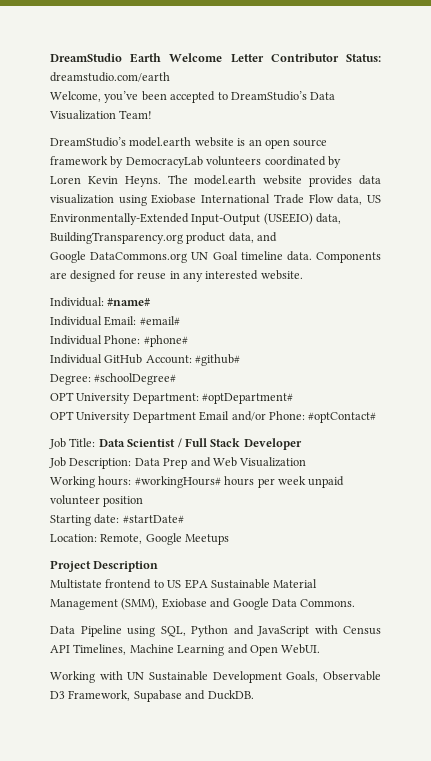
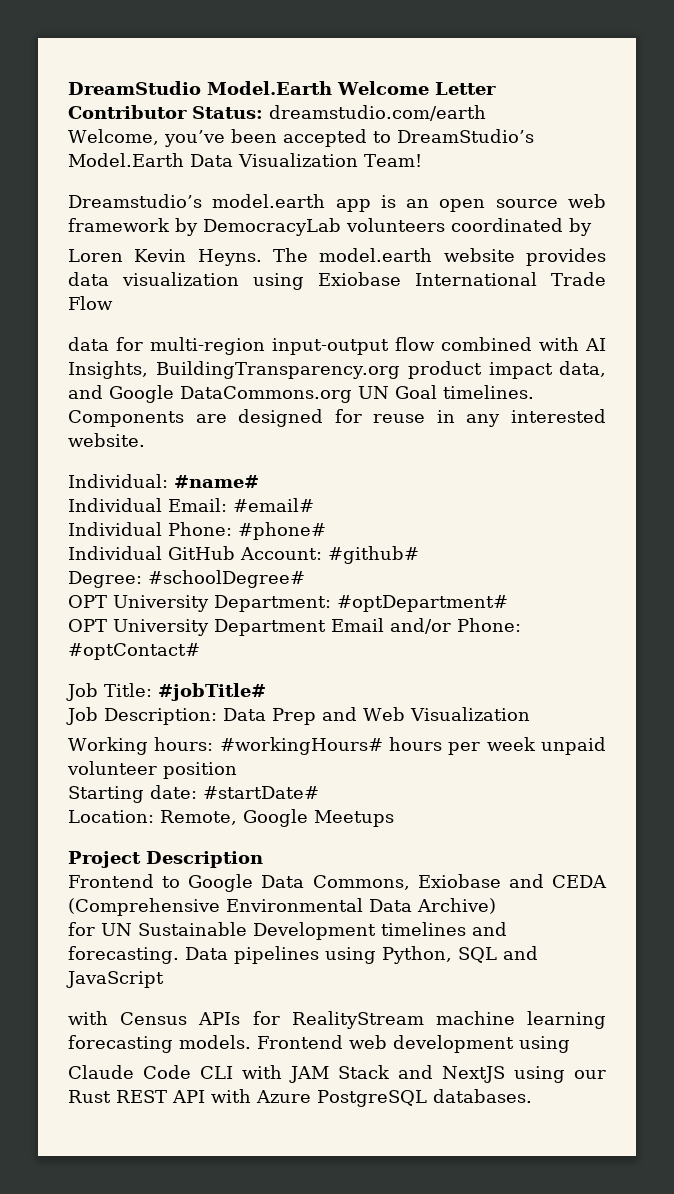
[130,53,162,63] Earth -> [207,81,332,95] Model.Earth
(307, 96) none -> [68,153,184,167] Model.Earth
[50,137,234,147] DreamStudio’s model.earth website -> [68,194,371,212] Dreamstudio’s model.earth app
(328, 143) none -> [568,194,606,208] web
[337,194,381,205] [50,213,342,225] data, US Environmentally-Extended Input-Output (USEEIO) data, -> [68,337,606,355] [68,361,148,379] // data for multi-region input-output flow combined with AI Insights,
(226, 238) none -> [488,362,553,379] impact
(278, 237) // -> (103, 392) none
[240,251,312,261] timeline data. -> [443,385,534,399] timelines.
[98,438,302,450] Data Scientist / Full Stack Developer -> [158,683,266,701] #jobTitle#
[50,579,318,589] [50,598,356,610] [50,625,381,637] [50,644,321,656] [50,671,381,683] [50,690,254,702] Multistate frontend to US EPA Sustainable Material Management (SMM), Exiobase and Google Data Commons. // Data Pipeline using SQL, Python and JavaScript with Census API Timelines, Machine Learning and Open WebUI. // Working with UN Sustainable Development Goals, Observable D3 Framework, Supabase and DuckDB. -> [68,874,607,892] [68,898,496,916] [68,922,507,940] [68,946,538,964] [66,971,164,988] [68,1011,606,1029] [68,1035,570,1053] [68,1065,606,1083] [68,1089,532,1107] Frontend to Google Data Commons, Exiobase and CEDA (Comprehensive Environmental Data Archive) // for UN Sustainable Development timelines and forecasting. Data pipelines using Python, SQL and JavaScript // with Census APIs for RealityStream machine learning forecasting models. Frontend web development using // Claude Code CLI with JAM Stack and NextJS using our Rust REST API with Azure PostgreSQL databases.

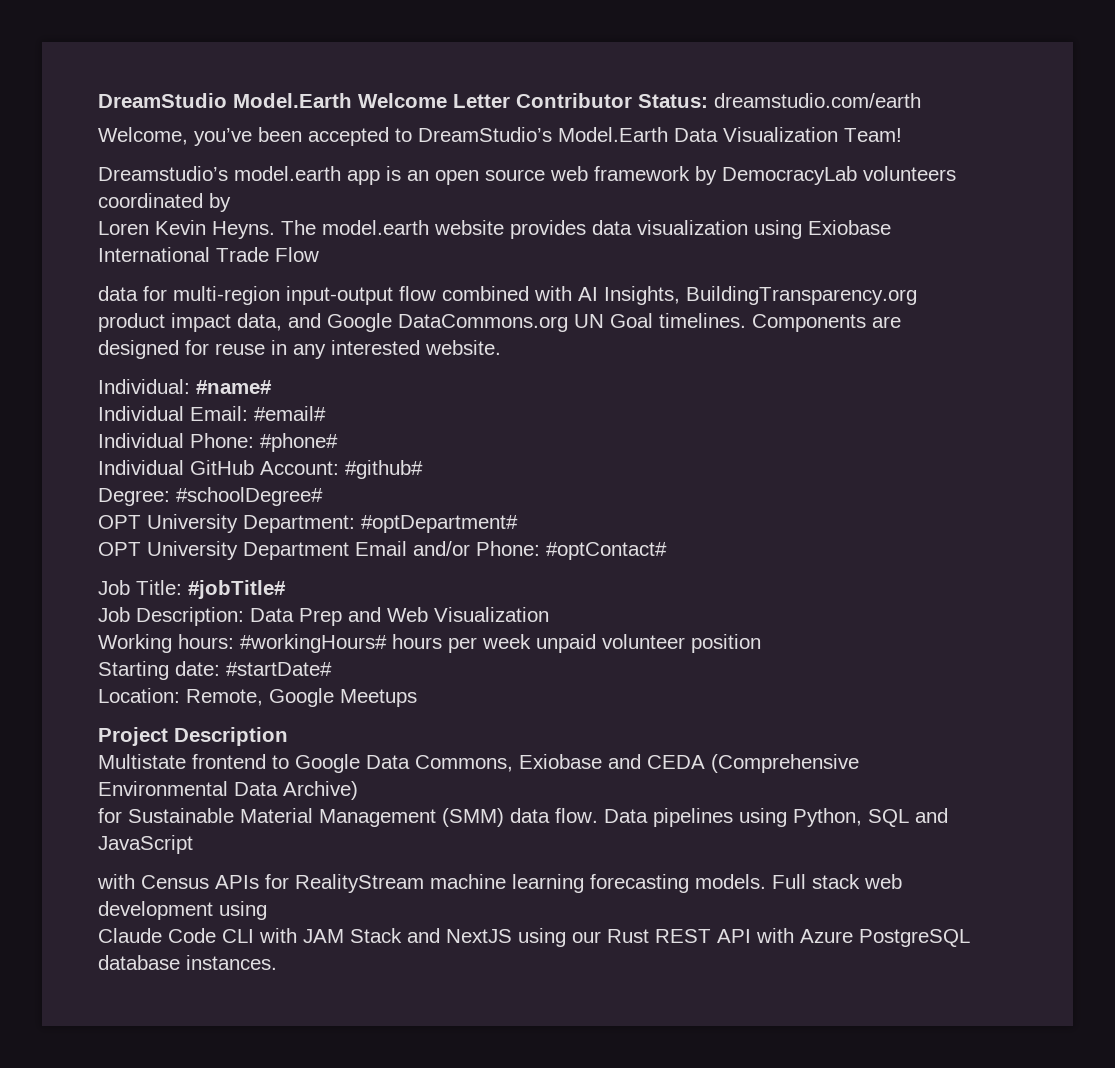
[68,874,154,888] Frontend -> [98,754,266,769] Multistate frontend
[101,922,507,940] [68,946,179,964] UN Sustainable Development timelines and forecasting. -> [128,808,598,827] Sustainable Material Management (SMM) data flow.
[257,1035,343,1049] Frontend -> [772,874,860,889] Full stack
[432,1089,532,1103] databases. -> [98,955,277,970] database instances.

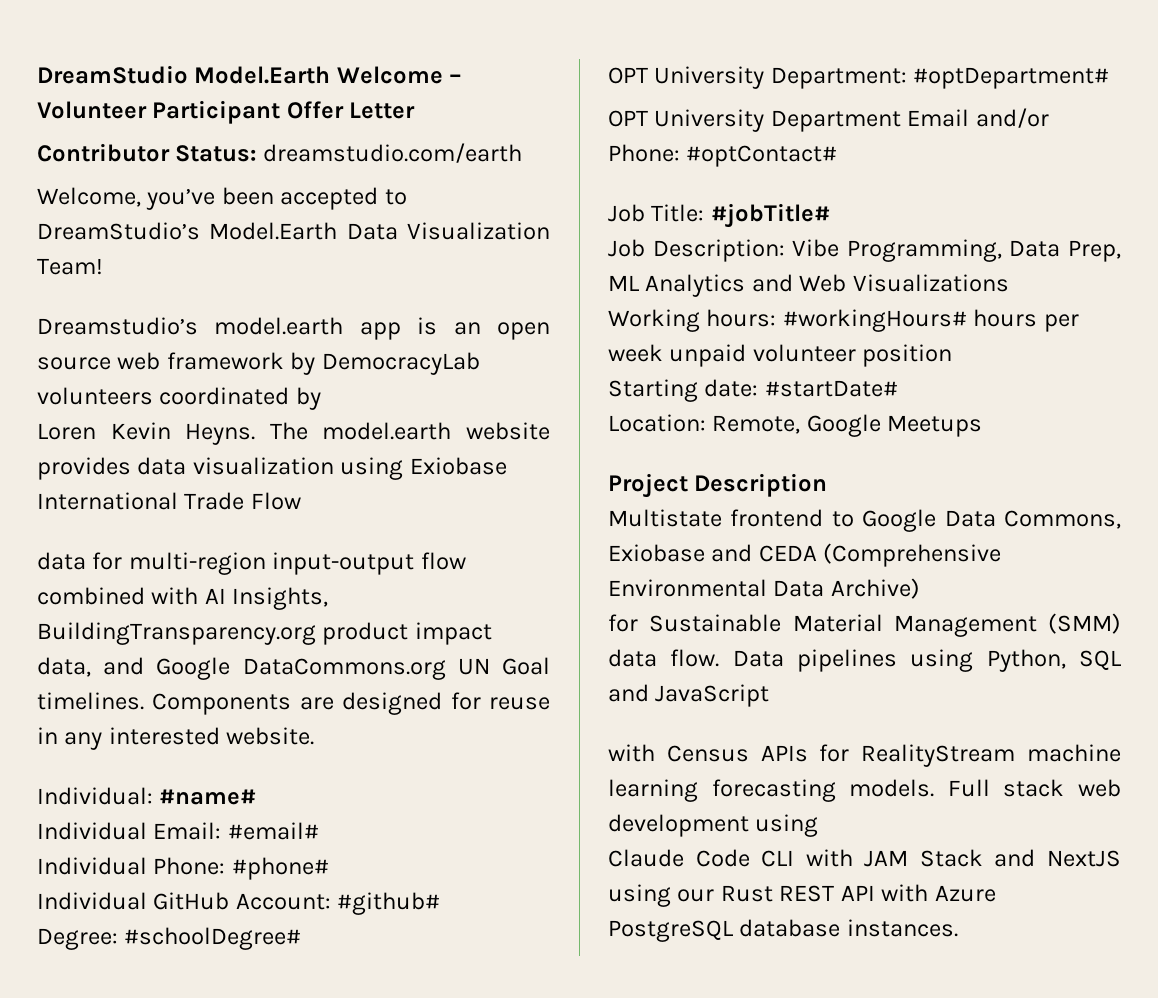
(447, 100) none -> [449,74,463,83] [37,100,344,124] – Volunteer Participant Offer
(510, 101) none -> (416, 110) //
[250,608,342,626] Data Prep -> [792,239,1121,262] [608,274,746,297] Vibe Programming, Data Prep, ML Analytics
[434,607,549,622] Visualization -> [852,274,1009,292] Visualizations

